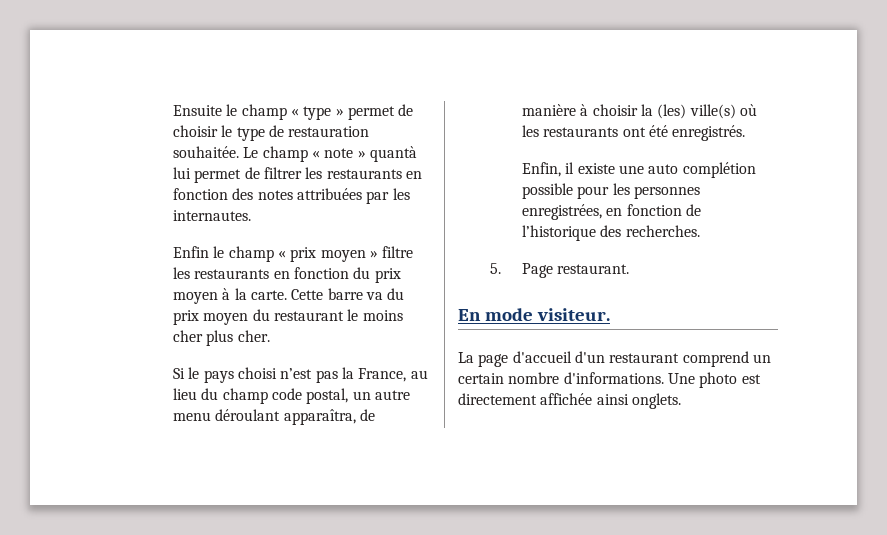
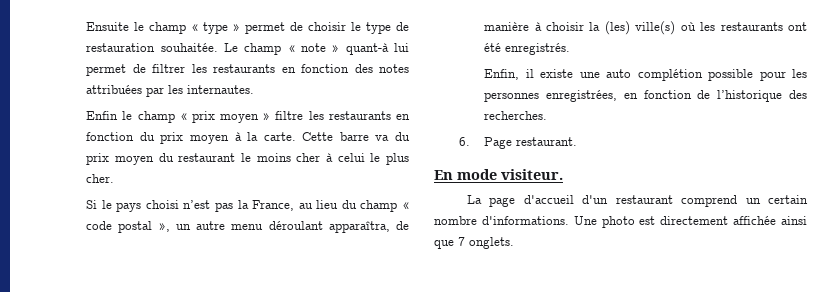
[369,146,417,162] quantà -> [345,43,389,55] quant-à
(203, 336) none -> [325,153,381,162] à celui le
[271,388,349,404] code postal, -> [402,202,410,209] [86,221,170,233] « code postal »,
[489,263,501,274] 5. -> [459,137,471,146] 6.
(629, 399) none -> [434,237,465,249] que 7

